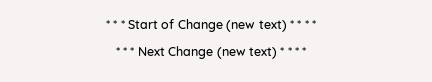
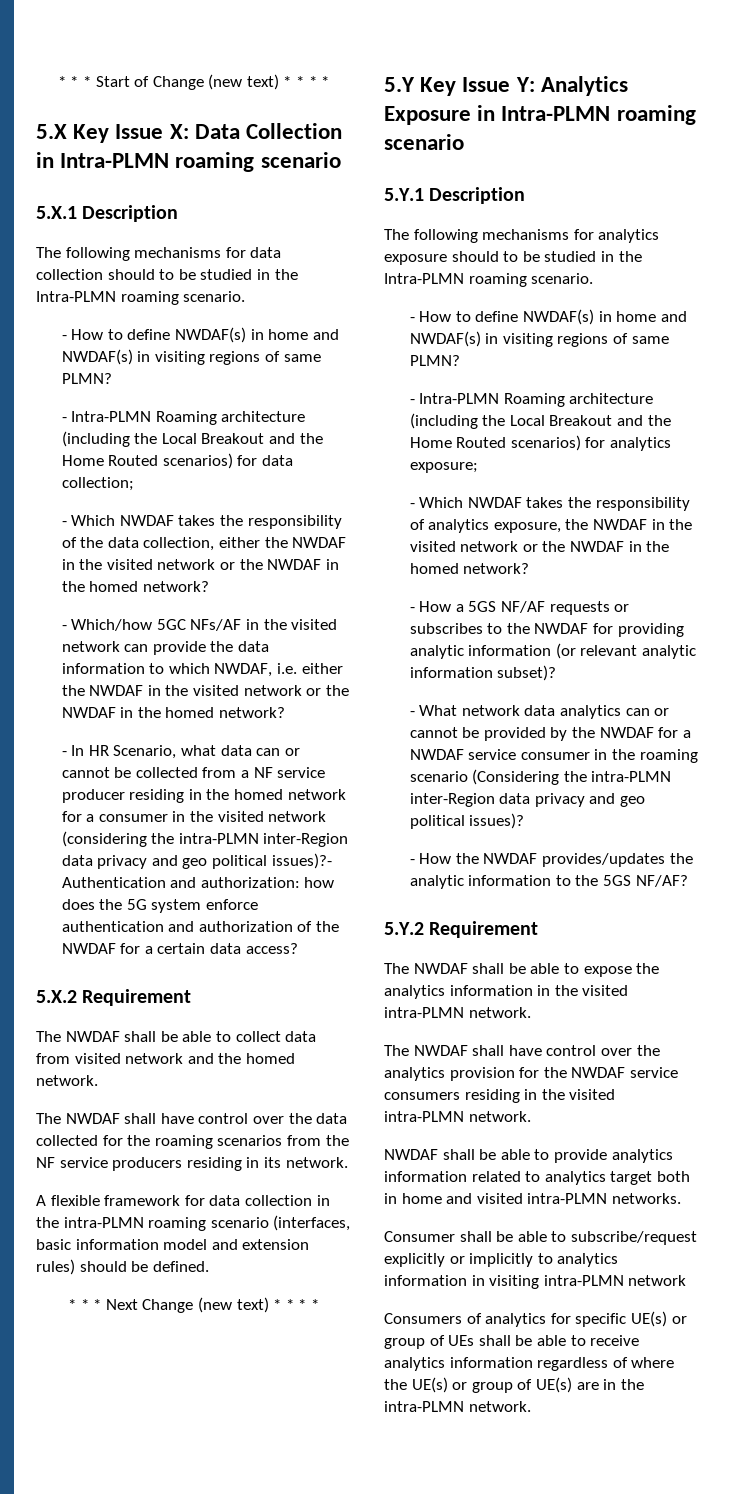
(317, 24) none -> [36,123,343,143] [36,152,341,172] [36,205,179,222] [36,247,282,261] [36,269,298,280] [36,291,246,305] [61,327,339,343] [61,349,321,365] [61,373,112,384] [61,411,306,425] [61,431,323,447] [61,453,293,469] [61,477,134,491] [61,515,342,529] [61,537,347,551] [61,559,339,570] [61,581,209,592] [61,619,338,631] [61,641,269,655] [61,663,343,677] [61,685,349,696] [61,707,285,718] [61,745,300,759] [61,767,326,778] [61,789,346,803] [61,811,327,822] [61,831,349,847] [61,853,332,869] [61,877,335,888] [61,899,258,913] [61,921,339,932] [61,943,298,954] [36,989,192,1006] [36,1031,317,1042] [36,1053,295,1064] [36,1075,98,1086] [36,1113,348,1124] [36,1135,349,1149] [36,1157,348,1171] [36,1195,330,1206] [36,1215,351,1231] [36,1239,310,1250] [36,1259,209,1275] // 5.X Key Issue X: Data Collection in Intra-PLMN roaming scenario // 5.X.1 Description // The following mechanisms for data collection should to be studied in the Intra-PLMN roaming scenario. // - How to define NWDAF(s) in home and NWDAF(s) in visiting regions of same PLMN? // - Intra-PLMN Roaming architecture (including the Local Breakout and the Home Routed scenarios) for data collection; // - Which NWDAF takes the responsibility of the data collection, either the NWDAF in the visited network or the NWDAF in the homed network? // - Which/how 5GC NFs/AF in the visited network can provide the data information to which NWDAF, i.e. either the NWDAF in the visited network or the NWDAF in the homed network? // - In HR Scenario, what data can or cannot be collected from a NF service producer residing in the homed network for a consumer in the visited network (considering the intra-PLMN inter-Region data privacy and geo political issues)?- Authentication and authorization: how does the 5G system enforce authentication and authorization of the NWDAF for a certain data access? // 5.X.2 Requirement // The NWDAF shall be able to collect data from visited network and the homed network. // The NWDAF shall have control over the data collected for the roaming scenarios from the NF service producers residing in its network. // A flexible framework for data collection in the intra-PLMN roaming scenario (interfaces, basic information model and extension rules) should be defined.
(307, 51) none -> [384,76,628,96] [384,105,696,125] [384,134,464,150] [384,187,526,204] [384,229,660,243] [384,251,642,265] [384,273,594,287] [409,309,687,325] [409,331,669,347] [409,355,460,366] [409,393,654,407] [409,413,671,429] [409,435,671,451] [409,462,478,473] [409,497,690,511] [409,519,693,533] [409,541,670,552] [409,563,530,574] [409,601,630,615] [409,623,684,637] [409,643,696,659] [409,665,557,681] [409,705,670,719] [409,727,691,741] [409,749,698,763] [409,769,672,785] [409,793,645,807] [409,813,525,829] [409,853,693,867] [409,875,688,889] [384,921,539,938] [384,963,660,977] [384,985,629,999] [384,1007,531,1018] [384,1045,660,1056] [384,1067,678,1081] [384,1089,616,1103] [384,1111,531,1122] [384,1149,673,1163] [384,1171,690,1185] [384,1193,681,1204] [384,1231,697,1245] [384,1253,619,1267] [384,1275,687,1289] [384,1311,687,1327] [384,1335,640,1349] [384,1357,675,1371] [384,1377,644,1393] [384,1401,531,1412] // 5.Y Key Issue Y: Analytics Exposure in Intra-PLMN roaming scenario // 5.Y.1 Description // The following mechanisms for analytics exposure should to be studied in the Intra-PLMN roaming scenario. // - How to define NWDAF(s) in home and NWDAF(s) in visiting regions of same PLMN? // - Intra-PLMN Roaming architecture (including the Local Breakout and the Home Routed scenarios) for analytics exposure; // - Which NWDAF takes the responsibility of analytics exposure, the NWDAF in the visited network or the NWDAF in the homed network? // - How a 5GS NF/AF requests or subscribes to the NWDAF for providing analytic information (or relevant analytic information subset)? // - What network data analytics can or cannot be provided by the NWDAF for a NWDAF service consumer in the roaming scenario (Considering the intra-PLMN inter-Region data privacy and geo political issues)? // - How the NWDAF provides/updates the analytic information to the 5GS NF/AF? // 5.Y.2 Requirement // The NWDAF shall be able to expose the analytics information in the visited intra-PLMN network. // The NWDAF shall have control over the analytics provision for the NWDAF service consumers residing in the visited intra-PLMN network. // NWDAF shall be able to provide analytics information related to analytics target both in home and visited intra-PLMN networks. // Consumer shall be able to subscribe/request explicitly or implicitly to analytics information in visiting intra-PLMN network // Consumers of analytics for specific UE(s) or group of UEs shall be able to receive analytics information regardless of where the UE(s) or group of UE(s) are in the intra-PLMN network.

